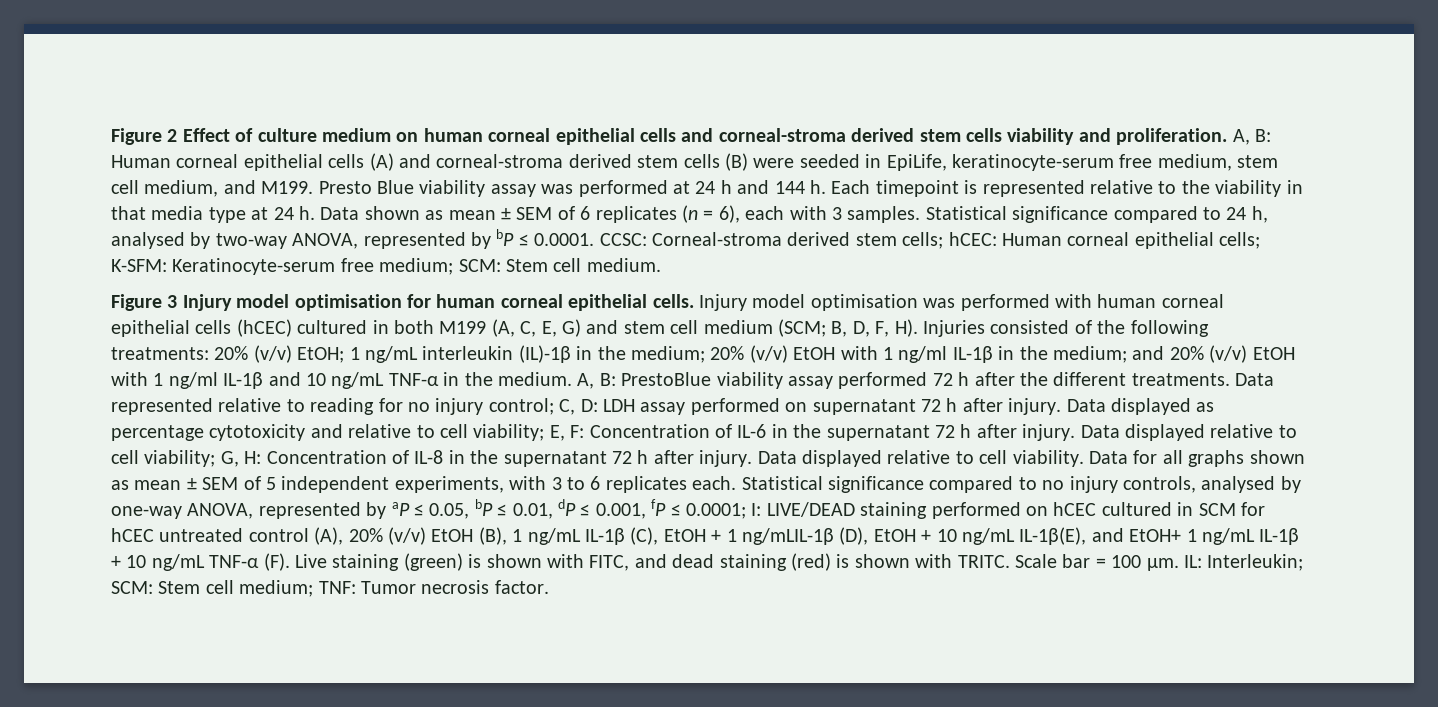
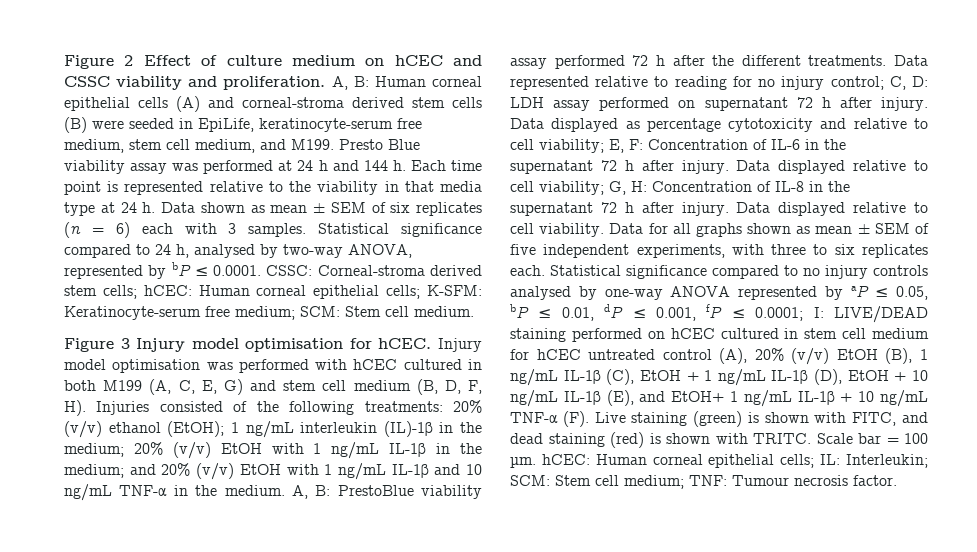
[423,128,1002,145] human corneal epithelial cells and corneal-stroma derived stem cells -> [394,55,482,66] [64,76,110,87] hCEC and CSSC
[875,180,959,197] timepoint -> [450,160,482,171] [64,181,101,195] time point
[580,206,591,220] 6 -> [390,202,411,213] six
[718,205,740,223] 6), -> [115,222,130,238] 6)
[599,233,647,246] CCSC: -> [266,265,313,276] CSSC:
[436,294,694,311] human corneal epithelial cells. -> [378,338,432,349] hCEC.
[1097,294,1224,308] [111,319,292,337] human corneal epithelial cells (hCEC) -> [353,359,398,370] hCEC
[777,319,848,337] (SCM; B, -> [416,379,438,395] (B,
[297,347,345,363] EtOH; -> [108,421,225,437] ethanol (EtOH);
[898,346,948,363] ng/ml -> [331,442,380,459] ng/mL
[168,372,218,389] ng/ml -> [337,463,386,480] ng/mL
[266,477,276,490] 5 -> [510,244,536,255] five
[551,476,601,490] 3 to 6 -> [771,244,855,255] three to six
[1122,476,1196,493] controls, -> [873,265,928,276] controls
[187,503,254,519] ANOVA, -> [670,286,731,297] ANOVA
[1198,503,1236,516] SCM -> [804,328,929,339] stem cell medium
[741,528,834,545] ng/mLIL-1β -> [717,369,809,386] ng/mL IL-1β
[1019,527,1087,545] IL-1β(E), -> [563,390,634,406] IL-1β (E),
(1179, 564) none -> [541,454,815,468] hCEC: Human corneal epithelial cells;
[361,581,416,594] Tumor -> [732,475,789,486] Tumour

